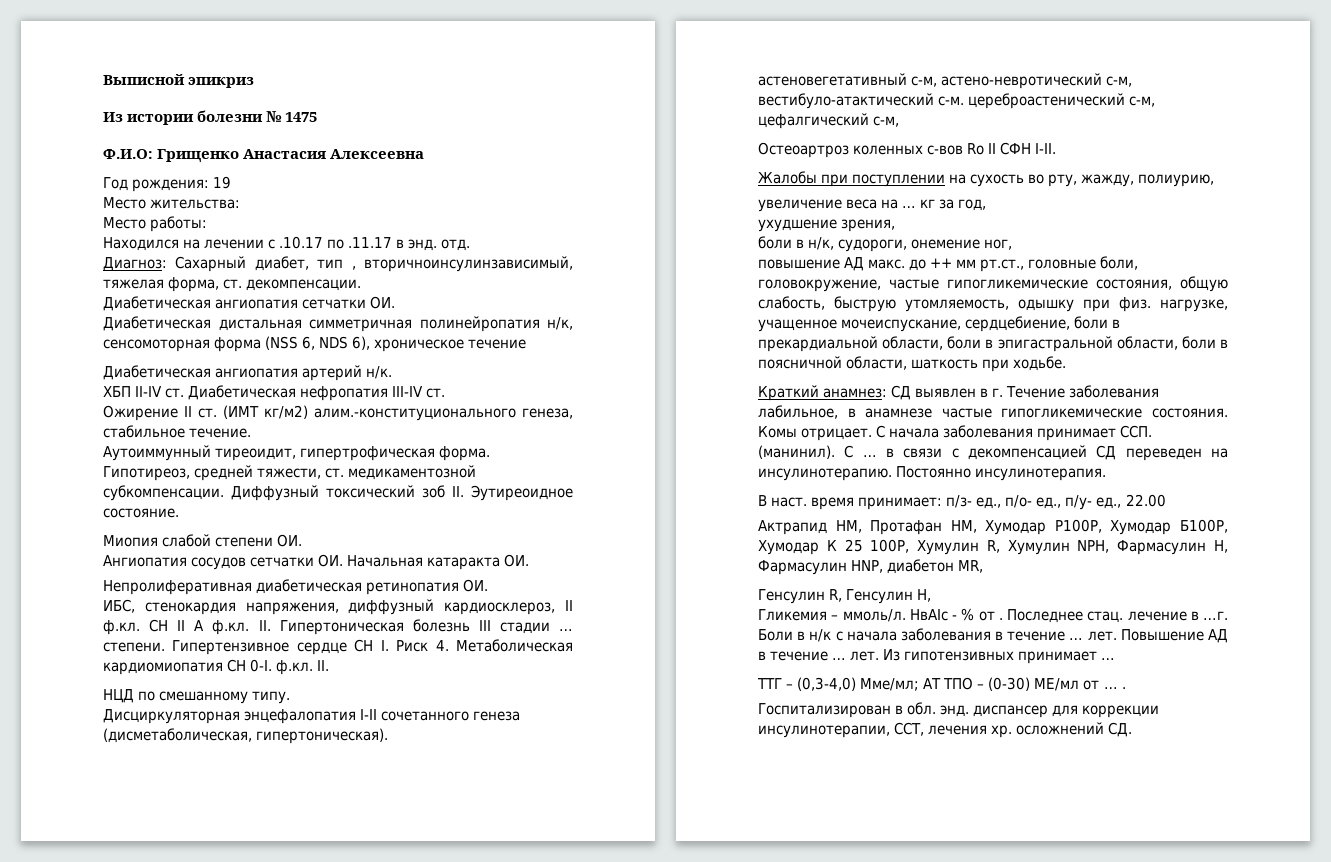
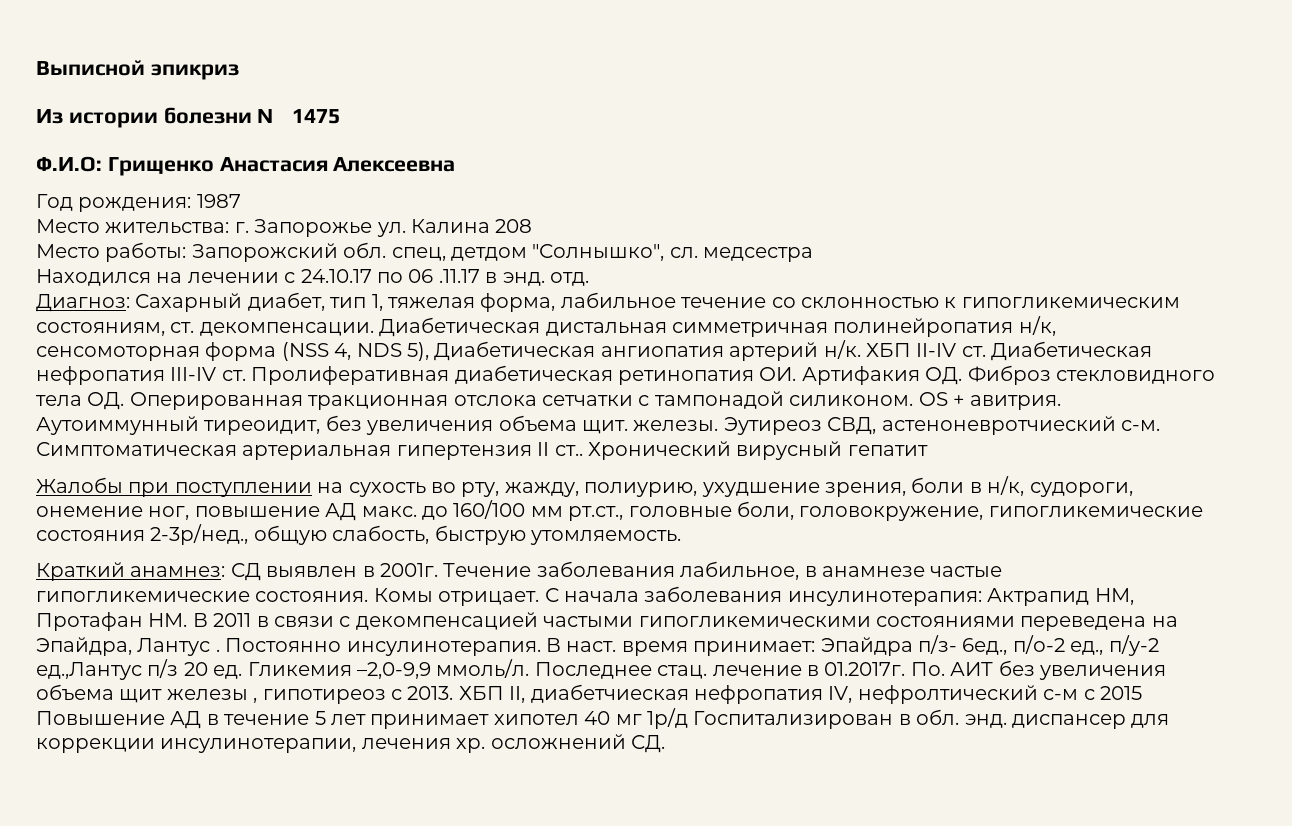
[213,176,232,189] 19 -> [196,194,241,208] 1987
[103,216,208,232] // Место работы: -> [234,219,533,237] [36,242,814,262] г. Запорожье ул. Калина 208 // Место работы: Запорожский обл. спец, детдом "Солнышко", сл. медсестра
[279,236,345,249] .10.17 по -> [300,269,434,283] 24.10.17 по 06
[351,256,573,272] [103,277,362,292] [103,296,396,311] , вторичноинсулинзависимый, тяжелая форма, ст. декомпенсации. // Диабетическая ангиопатия сетчатки ОИ. // -> [371,292,1180,312] [36,322,374,336] 1, тяжелая форма, лабильное течение со склонностью к гипогликемическим состояниям, ст. декомпенсации.
[302,336,527,352] 6, NDS 6), хроническое течение // -> [334,342,429,361] 4, NDS 5),
(393, 372) // -> (861, 349) none
[103,405,573,421] [103,425,252,438] [103,445,491,461] [103,465,477,481] [103,485,573,501] [103,508,179,518] [103,534,303,547] [103,554,530,570] [103,579,489,595] [103,599,573,615] [103,619,573,635] [103,639,574,655] [103,659,330,675] [103,689,291,704] [103,709,521,724] [103,728,389,744] [758,73,1133,89] [758,93,1156,109] [758,113,900,129] [758,142,1057,158] // Ожирение II ст. (ИМТ кг/м2) алим.-конституционального генеза, стабильное течение. // Аутоиммунный тиреоидит, гипертрофическая форма. Гипотиреоз, средней тяжести, ст. медикаментозной субкомпенсации. Диффузный токсический зоб II. Эутиреоидное состояние. // Миопия слабой степени ОИ. // Ангиопатия сосудов сетчатки ОИ. Начальная катаракта ОИ. // Непролиферативная диабетическая ретинопатия ОИ. // ИБС, стенокардия напряжения, диффузный кардиосклероз, II ф.кл. СН II А ф.кл. II. Гипертоническая болезнь III стадии … степени. Гипертензивное сердце СН I. Риск 4. Метаболическая кардиомиопатия СН 0-I. ф.кл. II. // НЦД по смешанному типу. // Дисциркуляторная энцефалопатия I-II сочетанного генеза (дисметаболическая, гипертоническая). // астеновегетативный с-м, астено-невротический с-м, вестибуло-атактический с-м. цереброастенический с-м, цефалгический с-м, // Остеоартроз коленных с-вов Rо II СФН I-II. -> [251,365,1215,385] [36,391,1062,410] [36,415,1160,435] [36,441,928,460] Пролиферативная диабетическая ретинопатия ОИ. Артифакия ОД. Фиброз стекловидного тела ОД. Оперированная тракционная отслока сетчатки с тампонадой силиконом. OS + авитрия. Аутоиммунный тиреоидит, без увеличения объема щит. железы. Эутиреоз СВД, астеноневротчиеский с-м. Симптоматическая артериальная гипертензия II ст.. Хронический вирусный гепатит
[758,199,987,212] // увеличение веса на … кг за год, // -> (698, 489) none
(896, 225) // -> (906, 489) none
(1013, 244) // -> (190, 513) none
[930,258,953,268] ++ -> [453,500,526,519] 160/100
[889,276,1228,292] [758,296,1228,312] [758,316,1121,332] [758,336,1228,352] [758,356,1067,372] частые гипогликемические состояния, общую слабость, быструю утомляемость, одышку при физ. нагрузке, учащенное мочеиспускание, сердцебиение, боли в прекардиальной области, боли в эпигастральной области, боли в поясничной области, шаткость при ходьбе. -> [988,506,1203,517] [36,524,681,545] гипогликемические состояния 2-3р/нед., общую слабость, быструю утомляемость.
[992,388,1004,397] г. -> [380,563,438,577] 2001г.
[1037,425,1153,441] [758,445,1228,461] [758,468,892,481] принимает ССП. (манинил). С … в связи с декомпенсацией СД переведен на инсулинотерапию. -> [787,588,1134,606] [36,612,1178,631] [36,637,220,656] инсулинотерапия: Актрапид НМ, Протафан НМ. В 2011 в связи с декомпенсацией частыми гипогликемическими состояниями переведена на Эпайдра, Лантус .
(1107, 474) // -> (541, 648) none
[946,494,1166,510] [758,519,1228,535] [758,539,1228,555] [758,559,984,575] [758,589,932,604] [758,608,1228,623] [758,628,1228,643] [758,649,1116,664] [757,677,1126,691] п/з- ед., п/о- ед., п/у- ед., 22.00 // Актрапид НМ, Протафан НМ, Хумодар Р100Р, Хумодар Б100Р, Хумодар К 25 100Р, Хумулин R, Хумулин NРН, Фармасулин Н, Фармасулин НNР, диабетон МR, // Генсулин R, Генсулин Н, // Гликемия – ммоль/л. НвАIс - % от . Последнее стац. лечение в …г. Боли в н/к с начала заболевания в течение … лет. Повышение АД в течение … лет. Из гипотензивных принимает … // ТТГ – (0,3-4,0) Мме/мл; АТ ТПО – (0-30) МЕ/мл от … . // -> [820,635,1159,656] [36,659,1166,680] [36,684,1142,704] [36,708,688,729] Эпайдра п/з- 6ед., п/о-2 ед., п/у-2 ед.,Лантус п/з 20 ед. Гликемия –2,0-9,9 ммоль/л. Последнее стац. лечение в 01.2017г. По. АИТ без увеличения объема щит железы , гипотиреоз с 2013. ХБП II, диабетчиеская нефропатия IV, нефролтический с-м с 2015 Повышение АД в течение 5 лет принимает хипотел 40 мг 1р/д
[894,722,925,736] ССТ, -> (357, 745) none

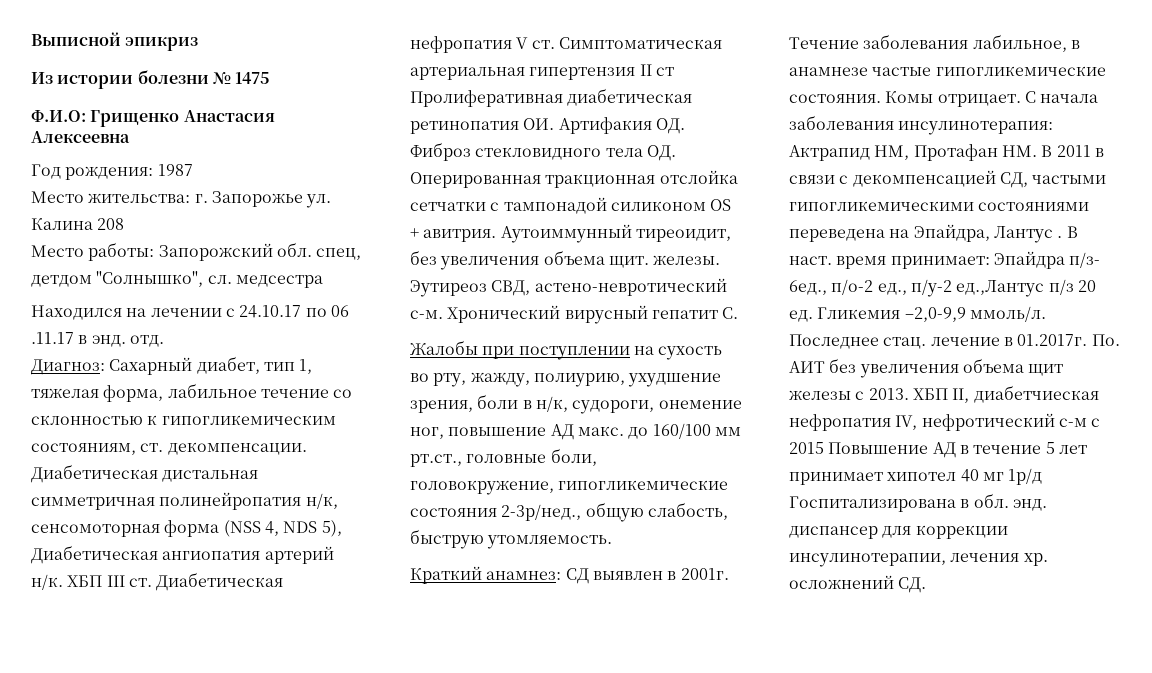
[916,343,957,357] II-IV -> [106,575,125,587] III
[170,367,246,381] III-IV ст. -> [516,37,722,49] [410,64,674,80] V ст. Симптоматическая артериальная гипертензия II ст
[453,395,537,406] отслока -> [659,170,738,184] отслойка
[789,395,914,406] силиконом. -> [610,201,706,211] силиконом
[881,416,1160,435] [36,442,583,460] астеноневротчиеский с-м. Симптоматическая артериальная гипертензия II ст.. -> [534,278,727,296] [410,310,443,319] астено-невротический с-м.
(928, 450) none -> [722,307,739,319] С.
(538, 621) none -> [999,172,1028,188] СД,
[225,638,541,656] Постоянно инсулинотерапия. -> (1063, 237) none
[253,689,386,704] , гипотиреоз -> (851, 395) none
[857,685,1038,704] нефролтический -> [921,413,1055,431] нефротический
[693,711,894,729] Госпитализирован -> [789,496,956,512] Госпитализирована

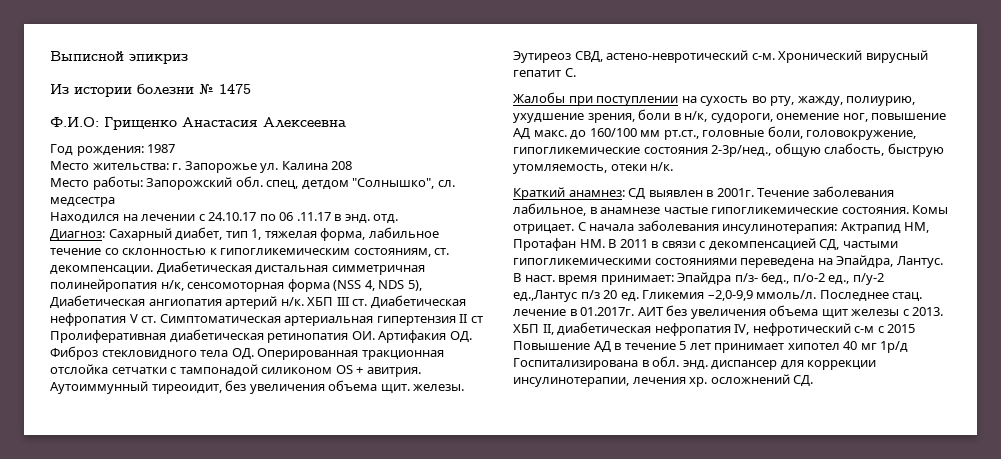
[487,535,613,549] утомляемость. -> [513,162,674,174] утомляемость, отеки н/к.
[993,226,1063,243] Лантус . -> [896,256,943,268] Лантус.
[1091,334,1120,346] По. -> (635, 311) none
[973,385,1099,403] диабетчиеская -> [557,322,652,336] диабетическая

